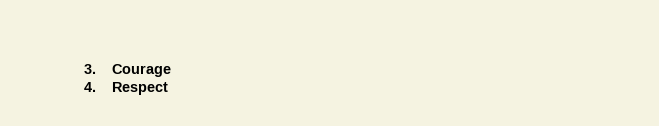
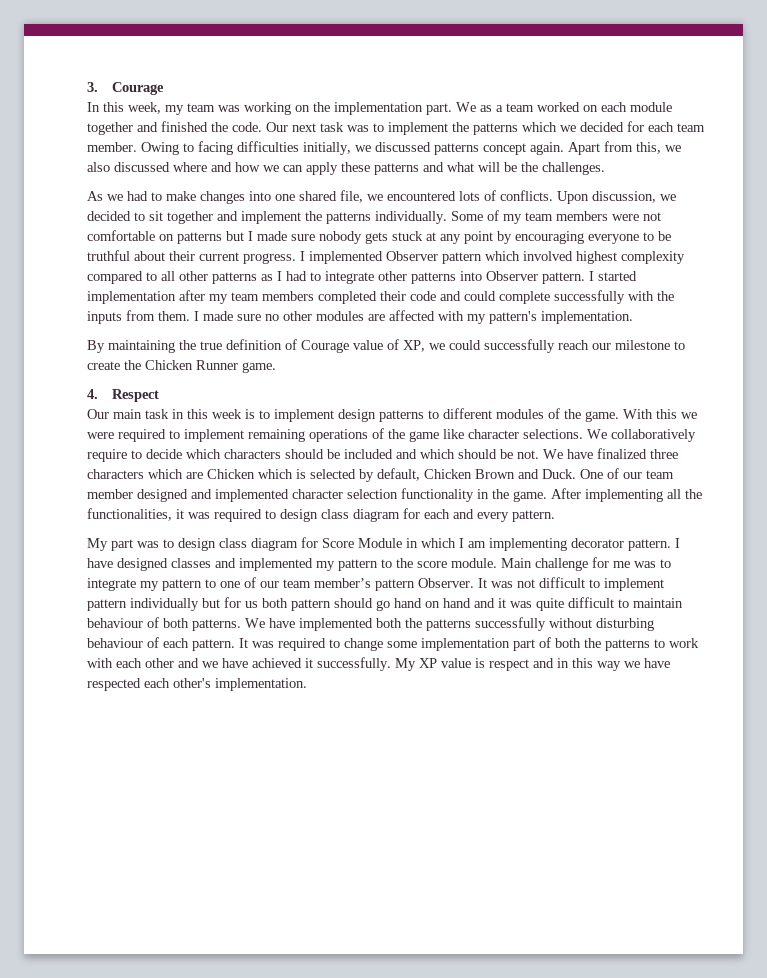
[83,82,168,95] 4. Respect -> [86,102,672,115] [86,121,705,135] [86,141,681,155] [86,162,605,175] [86,190,676,204] [86,210,661,224] [86,230,671,244] [86,250,685,264] [86,271,637,284] [86,290,674,304] [86,310,633,324] [86,339,685,353] [86,360,276,373] [86,389,160,402] [86,408,697,422] [86,428,696,442] [86,448,678,462] [86,468,674,482] [86,488,702,502] [86,508,555,522] [86,537,680,551] [86,557,671,571] [86,577,664,591] [86,597,683,611] [86,617,654,631] [86,637,699,651] [86,657,670,671] [86,678,307,691] In this week, my team was working on the implementation part. We as a team worked on each module together and finished the code. Our next task was to implement the patterns which we decided for each team member. Owing to facing difficulties initially, we discussed patterns concept again. Apart from this, we also discussed where and how we can apply these patterns and what will be the challenges. // As we had to make changes into one shared file, we encountered lots of conflicts. Upon discussion, we decided to sit together and implement the patterns individually. Some of my team members were not comfortable on patterns but I made sure nobody gets stuck at any point by encouraging everyone to be truthful about their current progress. I implemented Observer pattern which involved highest complexity compared to all other patterns as I had to integrate other patterns into Observer pattern. I started implementation after my team members completed their code and could complete successfully with the inputs from them. I made sure no other modules are affected with my pattern's implementation. // By maintaining the true definition of Courage value of XP, we could successfully reach our milestone to create the Chicken Runner game. // 4. Respect // Our main task in this week is to implement design patterns to different modules of the game. With this we were required to implement remaining operations of the game like character selections. We collaboratively require to decide which characters should be included and which should be not. We have finalized three characters which are Chicken which is selected by default, Chicken Brown and Duck. One of our team member designed and implemented character selection functionality in the game. After implementing all the functionalities, it was required to design class diagram for each and every pattern. // My part was to design class diagram for Score Module in which I am implementing decorator pattern. I have designed classes and implemented my pattern to the score module. Main challenge for me was to integrate my pattern to one of our team member’s pattern Observer. It was not difficult to implement pattern individually but for us both pattern should go hand on hand and it was quite difficult to maintain behaviour of both patterns. We have implemented both the patterns successfully without disturbing behaviour of each pattern. It was required to change some implementation part of both the patterns to work with each other and we have achieved it successfully. My XP value is respect and in this way we have respected each other's implementation.

